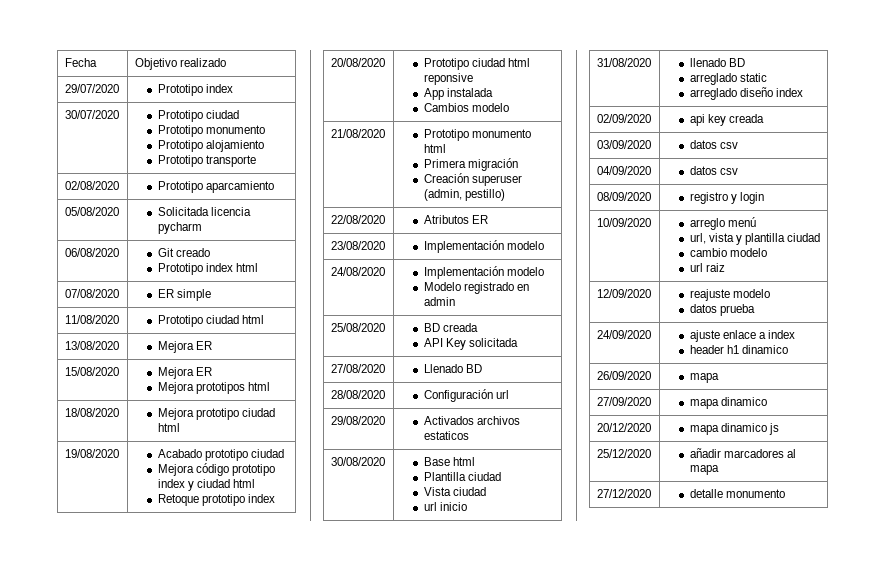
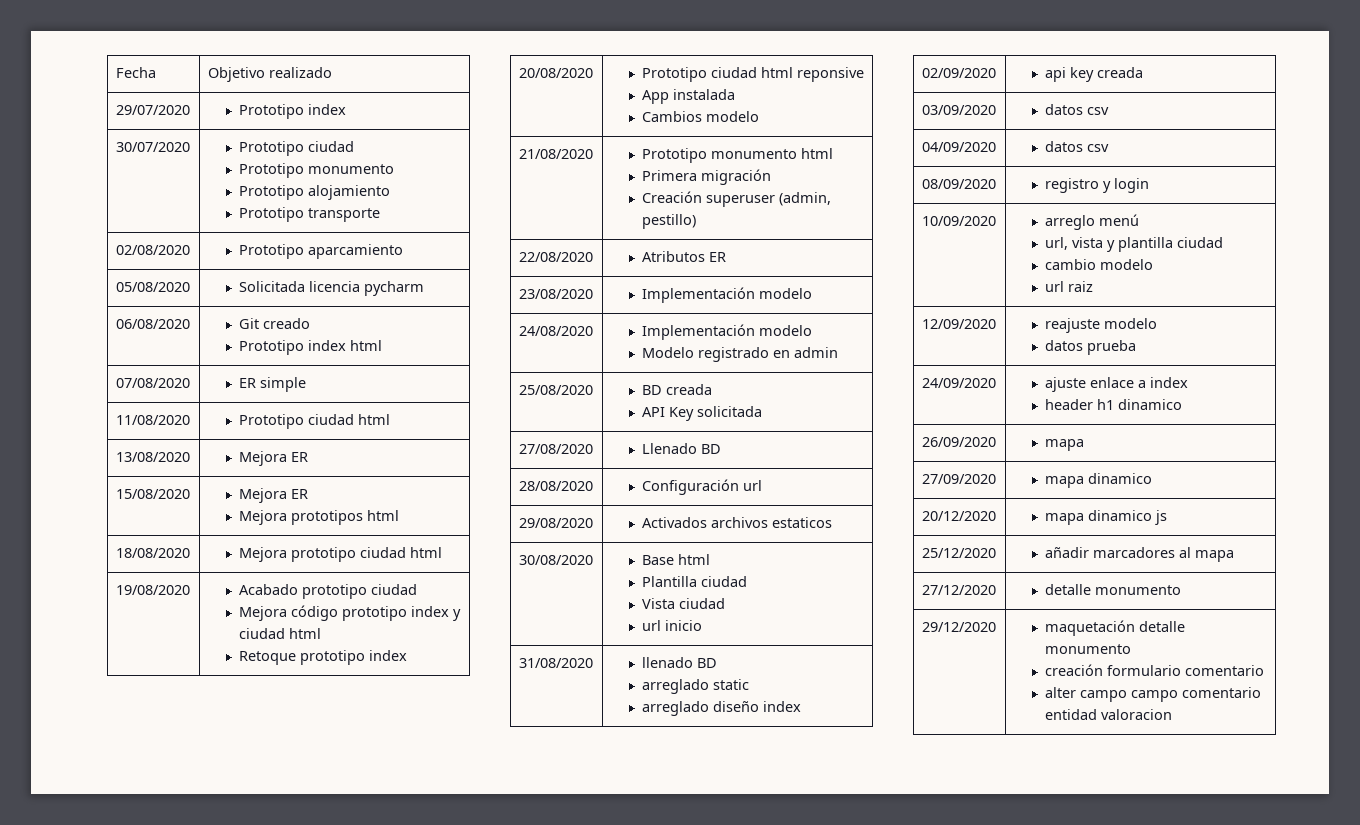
(785, 493) none -> [921,622,996,632] [1045,620,1186,636] [1045,644,1132,654] [1045,664,1265,676] [1045,687,1262,702] [1045,709,1173,720] // 29/12/2020 | maquetación detalle monumento // creación formulario comentario // alter campo campo comentario entidad valoracion

